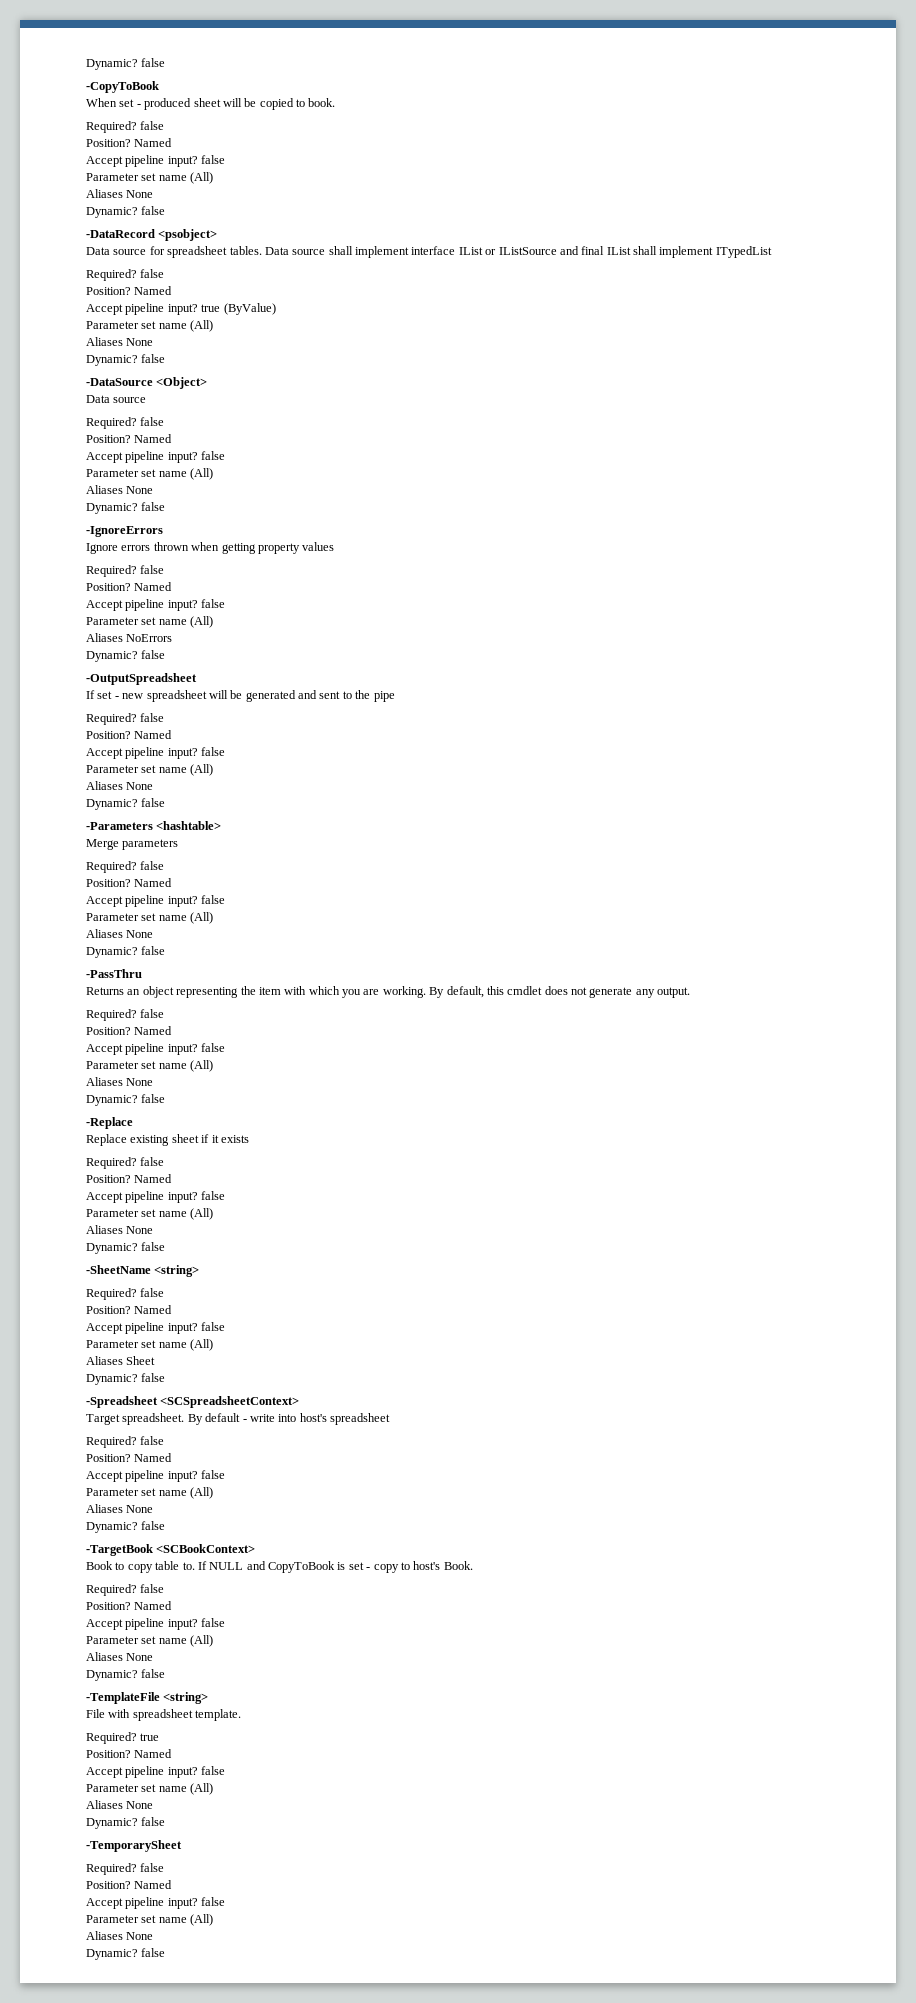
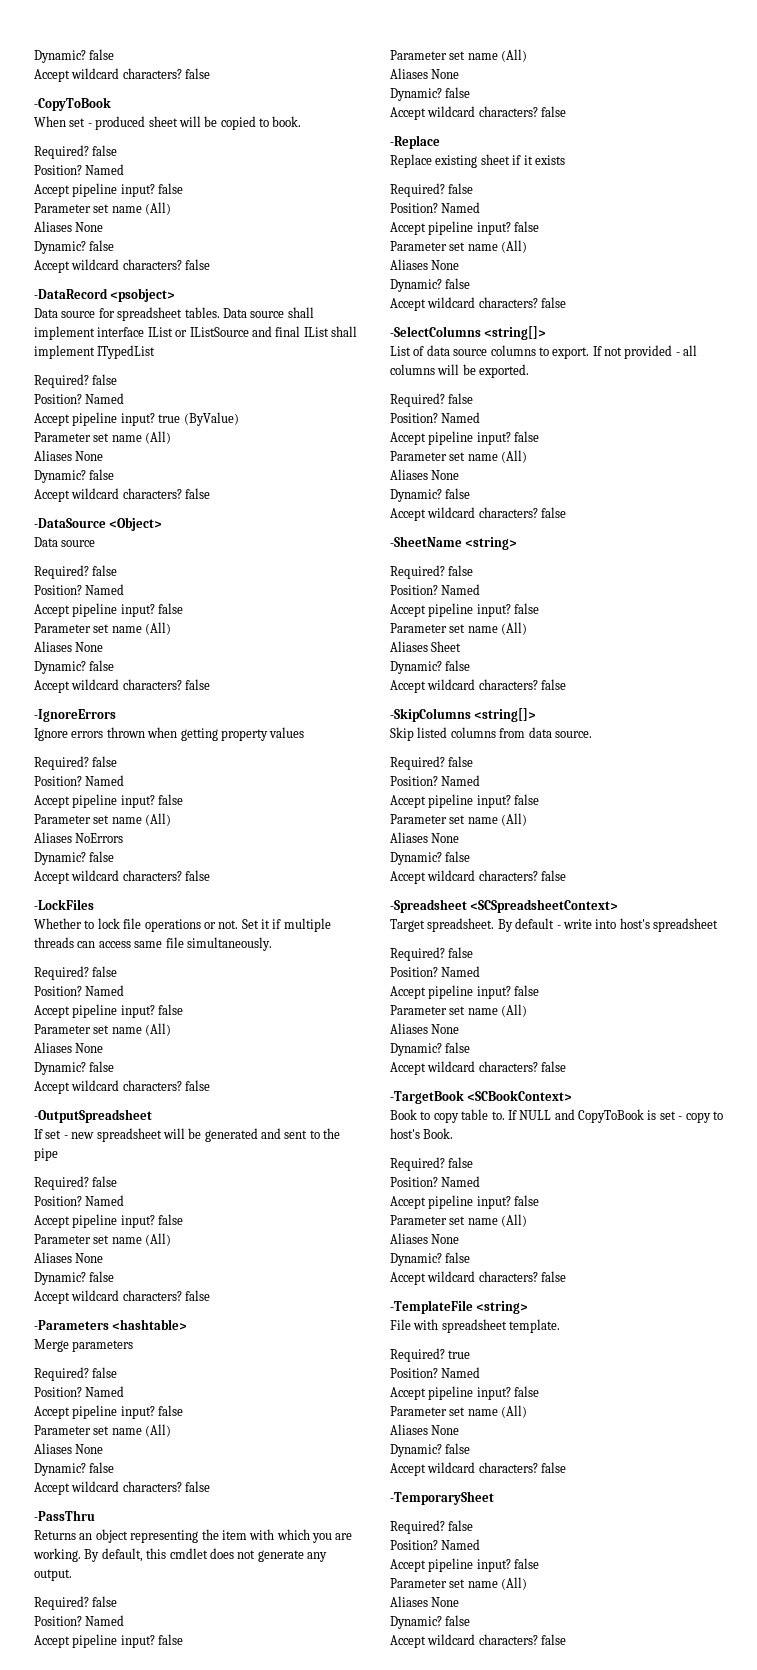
[86,58,166,70] Dynamic? false -> [34,49,115,63] [34,68,211,82] Dynamic? false // Accept wildcard characters? false
(166, 210) none -> [34,259,211,273] // Accept wildcard characters? false
(166, 358) none -> [34,488,211,502] // Accept wildcard characters? false
(166, 506) none -> [34,679,211,693] // Accept wildcard characters? false
(166, 654) none -> [34,870,211,884] [34,899,94,910] [34,918,331,932] [34,937,272,951] [34,966,118,980] [34,985,125,996] [34,1004,184,1018] [34,1023,172,1036] [34,1042,104,1053] [34,1061,115,1075] [34,1080,211,1094] // Accept wildcard characters? false // -LockFiles // Whether to lock file operations or not. Set it if multiple threads can access same file simultaneously. // Required? false // Position? Named // Accept pipeline input? false // Parameter set name (All) // Aliases None // Dynamic? false // Accept wildcard characters? false
(166, 802) none -> [34,1290,211,1304] // Accept wildcard characters? false
(166, 950) none -> [34,1481,211,1495] // Accept wildcard characters? false
(166, 1098) none -> [390,106,567,120] // Accept wildcard characters? false
(166, 1246) none -> [390,297,567,311] [390,326,547,340] [390,345,698,359] [390,364,530,378] [390,393,474,407] [390,412,481,423] [390,431,540,445] [390,450,528,463] [390,469,460,480] [390,488,471,502] [390,507,567,521] // Accept wildcard characters? false // -SelectColumns <string[]> // List of data source columns to export. If not provided - all columns will be exported. // Required? false // Position? Named // Accept pipeline input? false // Parameter set name (All) // Aliases None // Dynamic? false // Accept wildcard characters? false
(166, 1377) none -> [390,679,567,693] [390,708,537,722] [390,727,592,741] [390,756,474,770] [390,775,481,786] [390,794,540,808] [390,813,528,826] [390,832,460,843] [390,851,471,865] [390,870,567,884] // Accept wildcard characters? false // -SkipColumns <string[]> // Skip listed columns from data source. // Required? false // Position? Named // Accept pipeline input? false // Parameter set name (All) // Aliases None // Dynamic? false // Accept wildcard characters? false
(166, 1525) none -> [390,1061,567,1075] // Accept wildcard characters? false
(166, 1673) none -> [390,1271,567,1285] // Accept wildcard characters? false
(166, 1821) none -> [390,1462,567,1476] // Accept wildcard characters? false
(166, 1952) none -> [390,1634,567,1648] // Accept wildcard characters? false

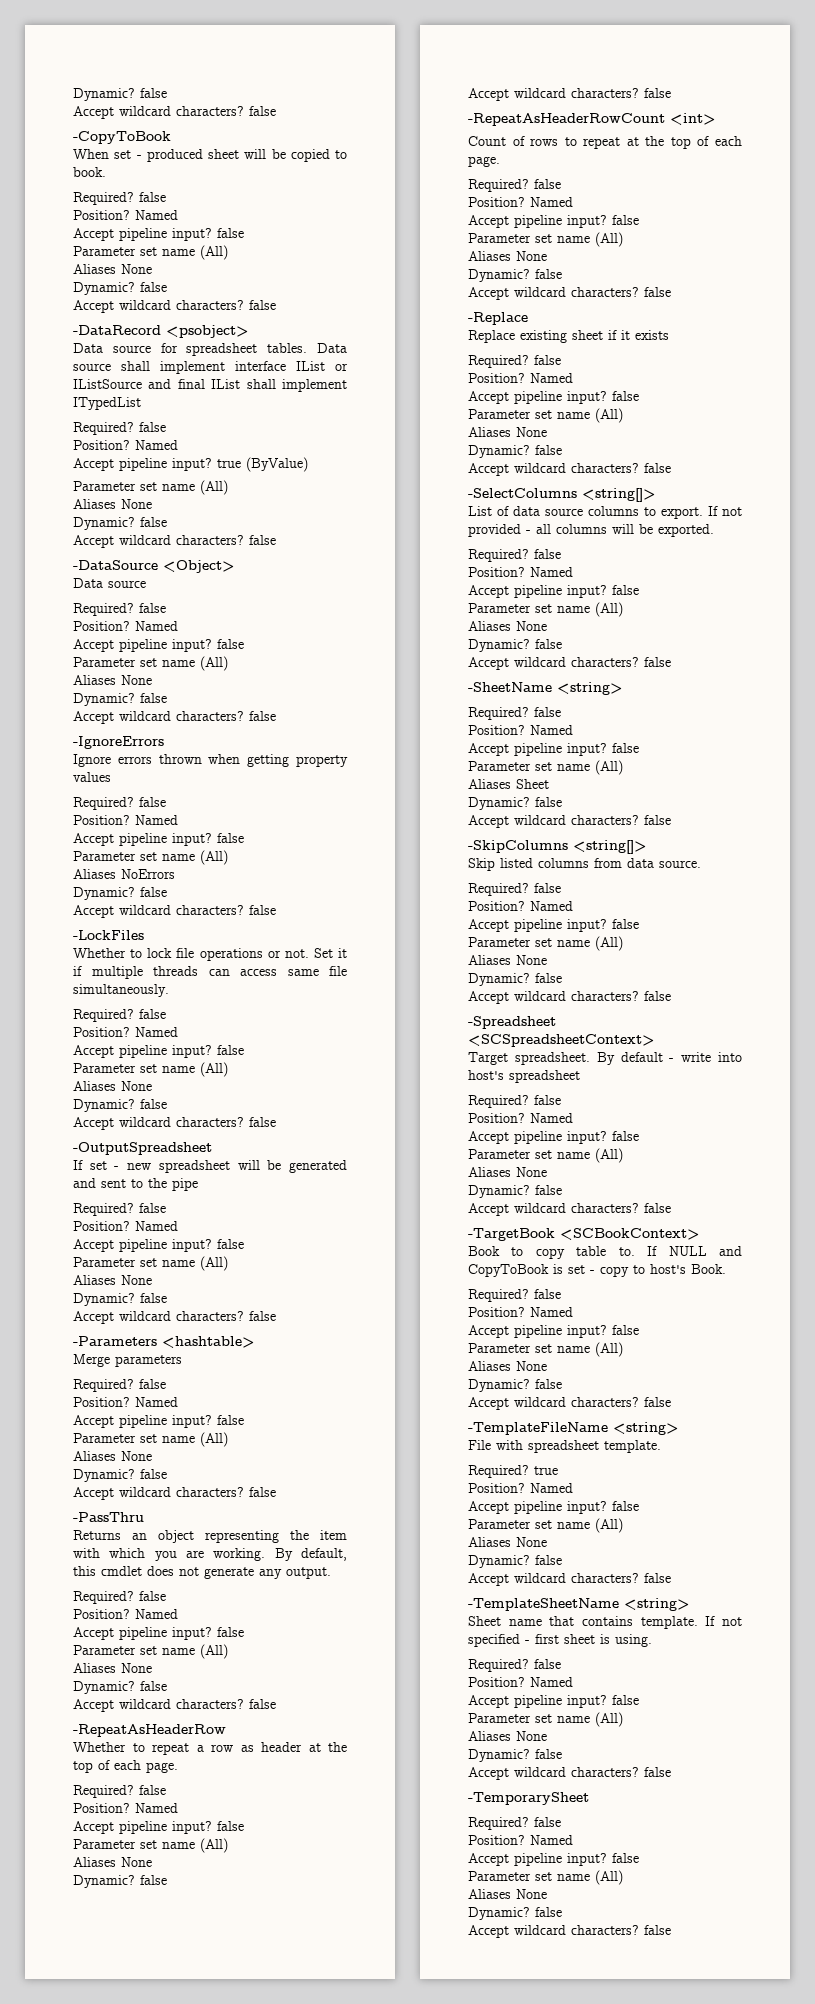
(567, 111) none -> [73,1724,226,1737] [73,1742,347,1755] [73,1760,178,1773] [73,1785,166,1798] [73,1803,178,1813] [73,1821,244,1834] [73,1838,228,1853] [73,1857,152,1867] [73,1875,167,1888] [468,88,671,101] [468,113,716,126] [468,136,742,149] [468,156,500,167] [468,179,561,192] [468,197,573,207] [468,215,639,228] [468,232,623,247] [468,251,547,261] [468,269,562,282] [468,287,671,300] // -RepeatAsHeaderRow // Whether to repeat a row as header at the top of each page. // Required? false // Position? Named // Accept pipeline input? false // Parameter set name (All) // Aliases None // Dynamic? false // Accept wildcard characters? false // -RepeatAsHeaderRowCount <int> // Count of rows to repeat at the top of each page. // Required? false // Position? Named // Accept pipeline input? false // Parameter set name (All) // Aliases None // Dynamic? false // Accept wildcard characters? false
[390,1300,473,1314] -TemplateFile -> [468,1422,608,1435] -TemplateFileName
(567, 1467) none -> [468,1598,690,1611] [468,1616,742,1629] [468,1634,652,1647] [468,1659,561,1672] [468,1677,573,1687] [468,1695,639,1708] [468,1712,623,1727] [468,1731,547,1741] [468,1749,562,1762] [468,1767,671,1780] // -TemplateSheetName <string> // Sheet name that contains template. If not specified - first sheet is using. // Required? false // Position? Named // Accept pipeline input? false // Parameter set name (All) // Aliases None // Dynamic? false // Accept wildcard characters? false

